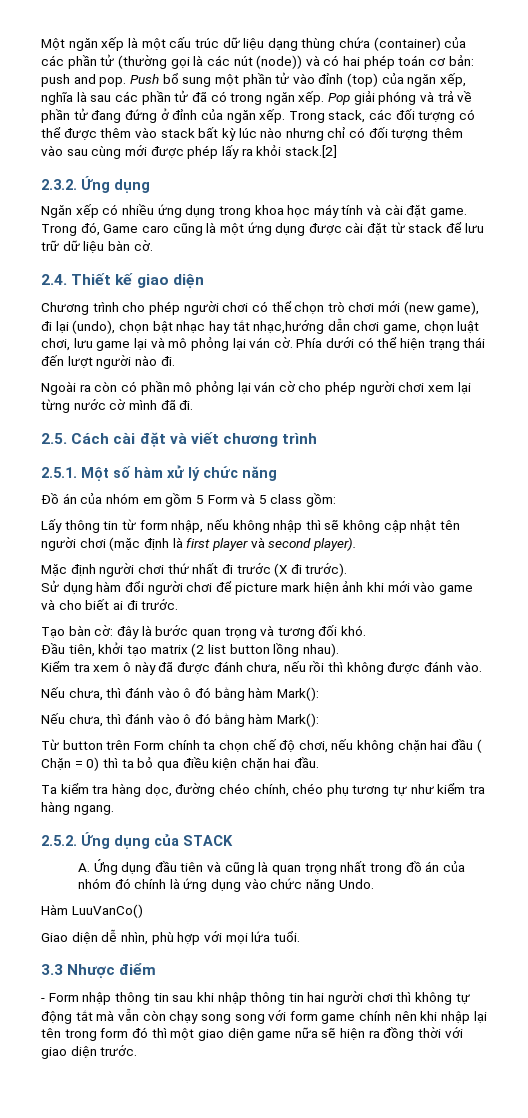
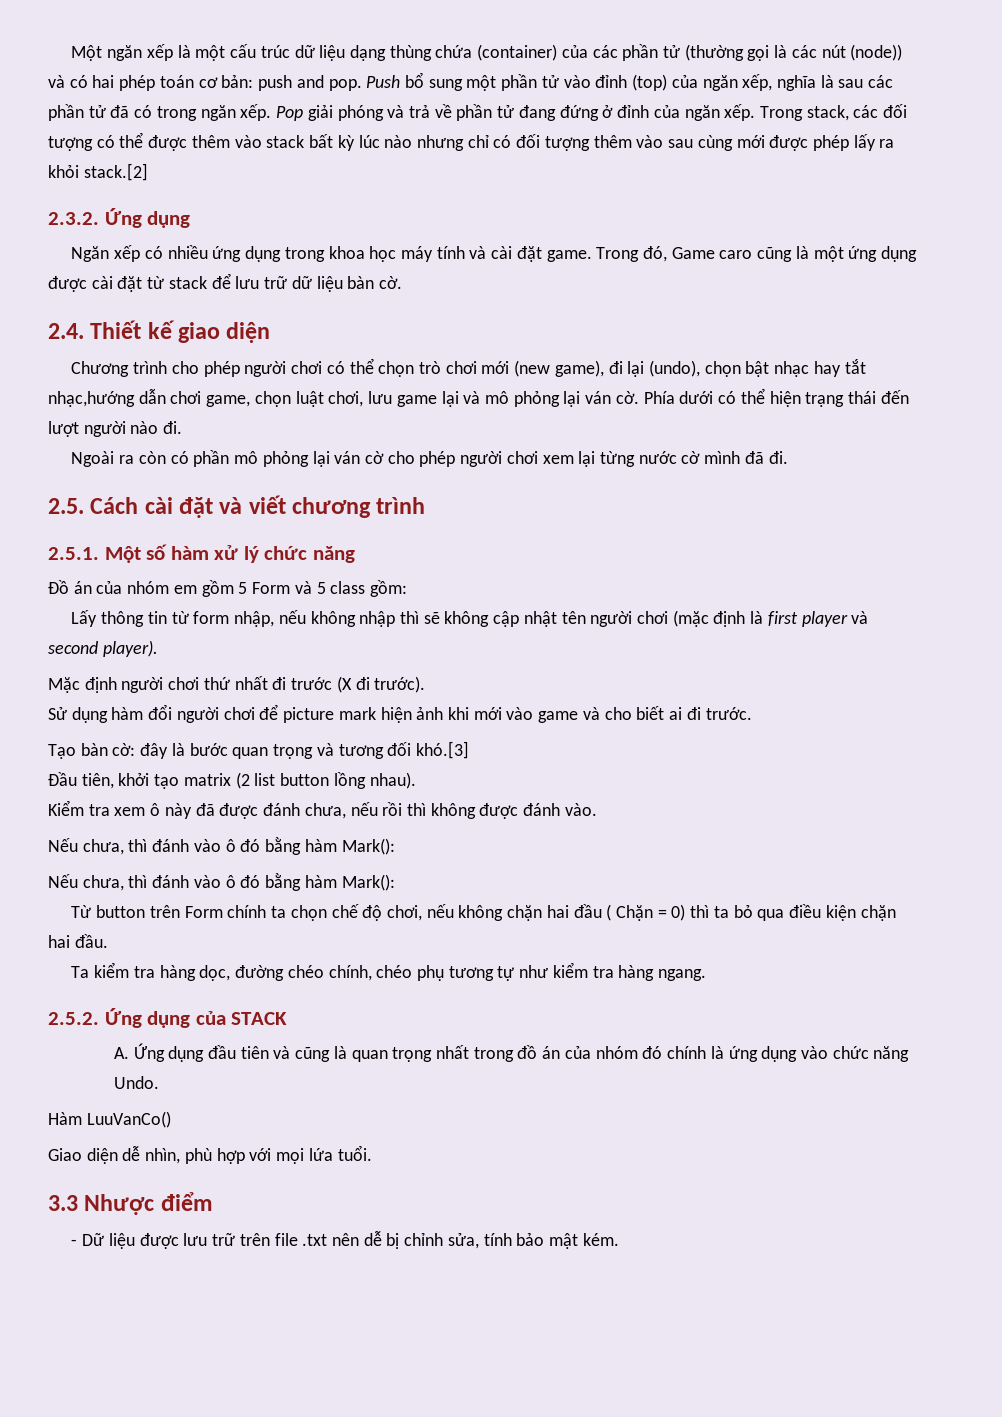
[341,625,367,636] khó. -> [415,741,469,759] khó.[3]
[48,991,471,1005] [41,1008,487,1024] [41,1027,463,1041] [41,1045,138,1059] Form nhập thông tin sau khi nhập thông tin hai người chơi thì không tự động tắt mà vẫn còn chạy song song với form game chính nên khi nhập lại tên trong form đó thì một giao diện game nữa sẽ hiện ra đồng thời với giao diện trước. -> [82,1231,619,1249] Dữ liệu được lưu trữ trên file .txt nên dễ bị chỉnh sửa, tính bảo mật kém.

